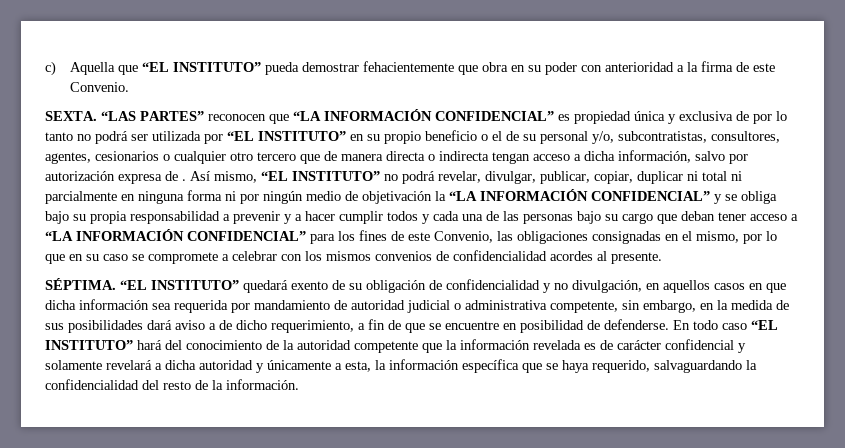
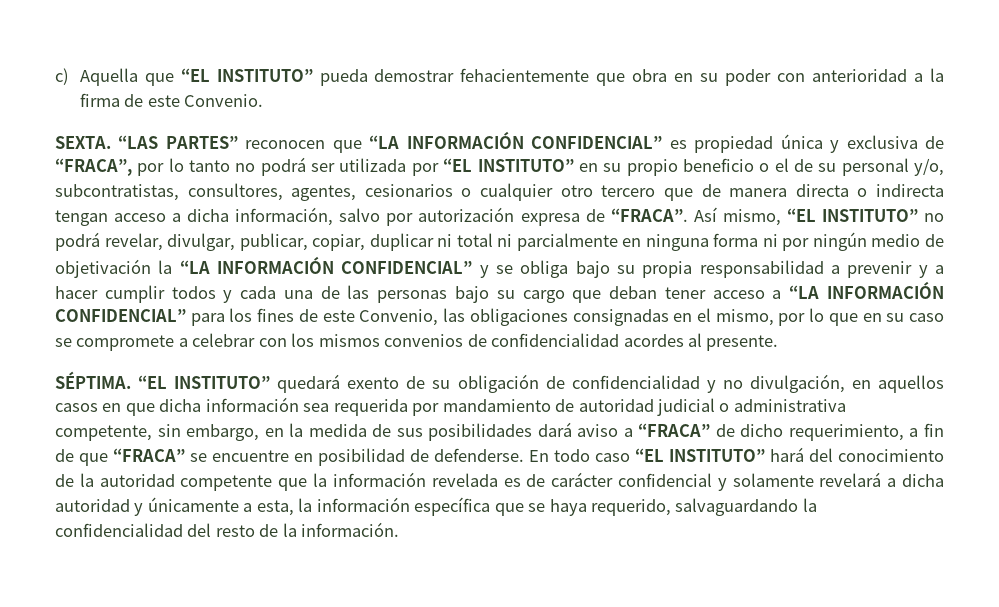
(749, 116) none -> [55,158,132,176] “FRACA”,
[182,179,186,181] . -> [610,208,688,222] “FRACA”.
(216, 326) none -> [638,423,711,437] “FRACA”
(425, 328) none -> [113,448,185,462] “FRACA”

